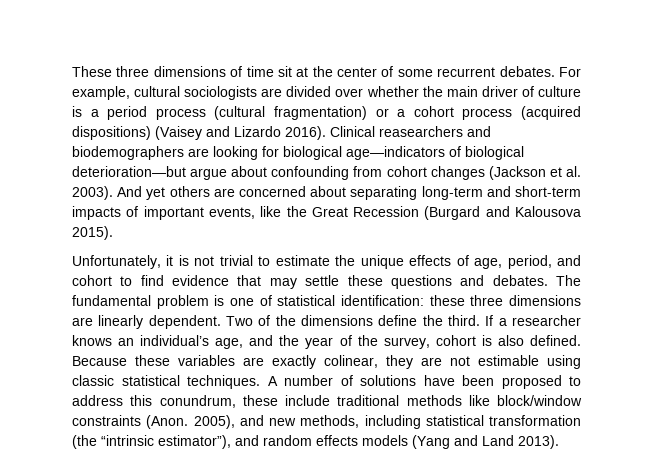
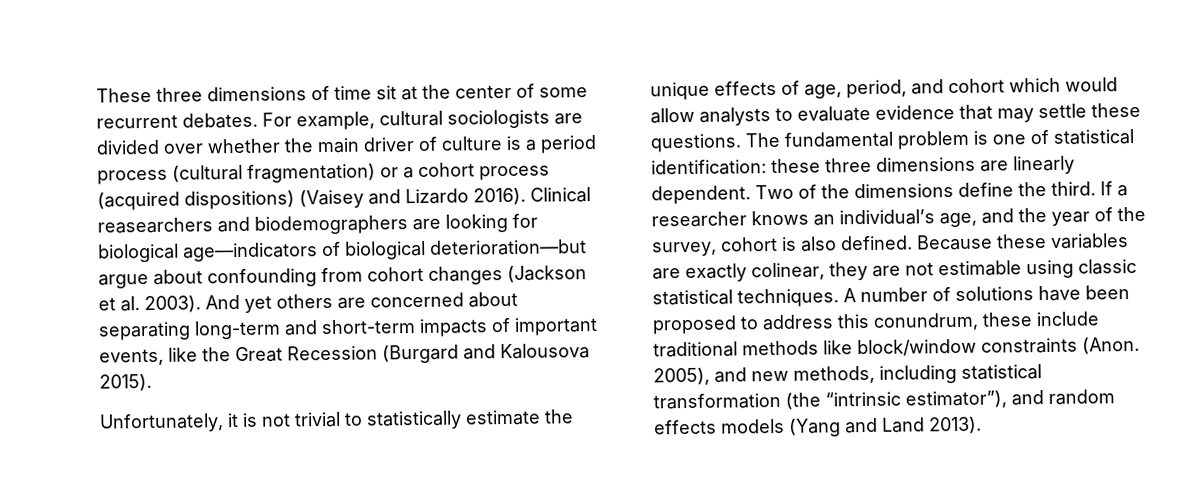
(271, 261) none -> [366,410,462,430] statistically
[120,275,164,286] to find -> [1009,77,1118,93] [650,105,871,126] which would allow analysts to evaluate
[390,275,548,289] questions and debates. -> [650,133,742,153] questions.

